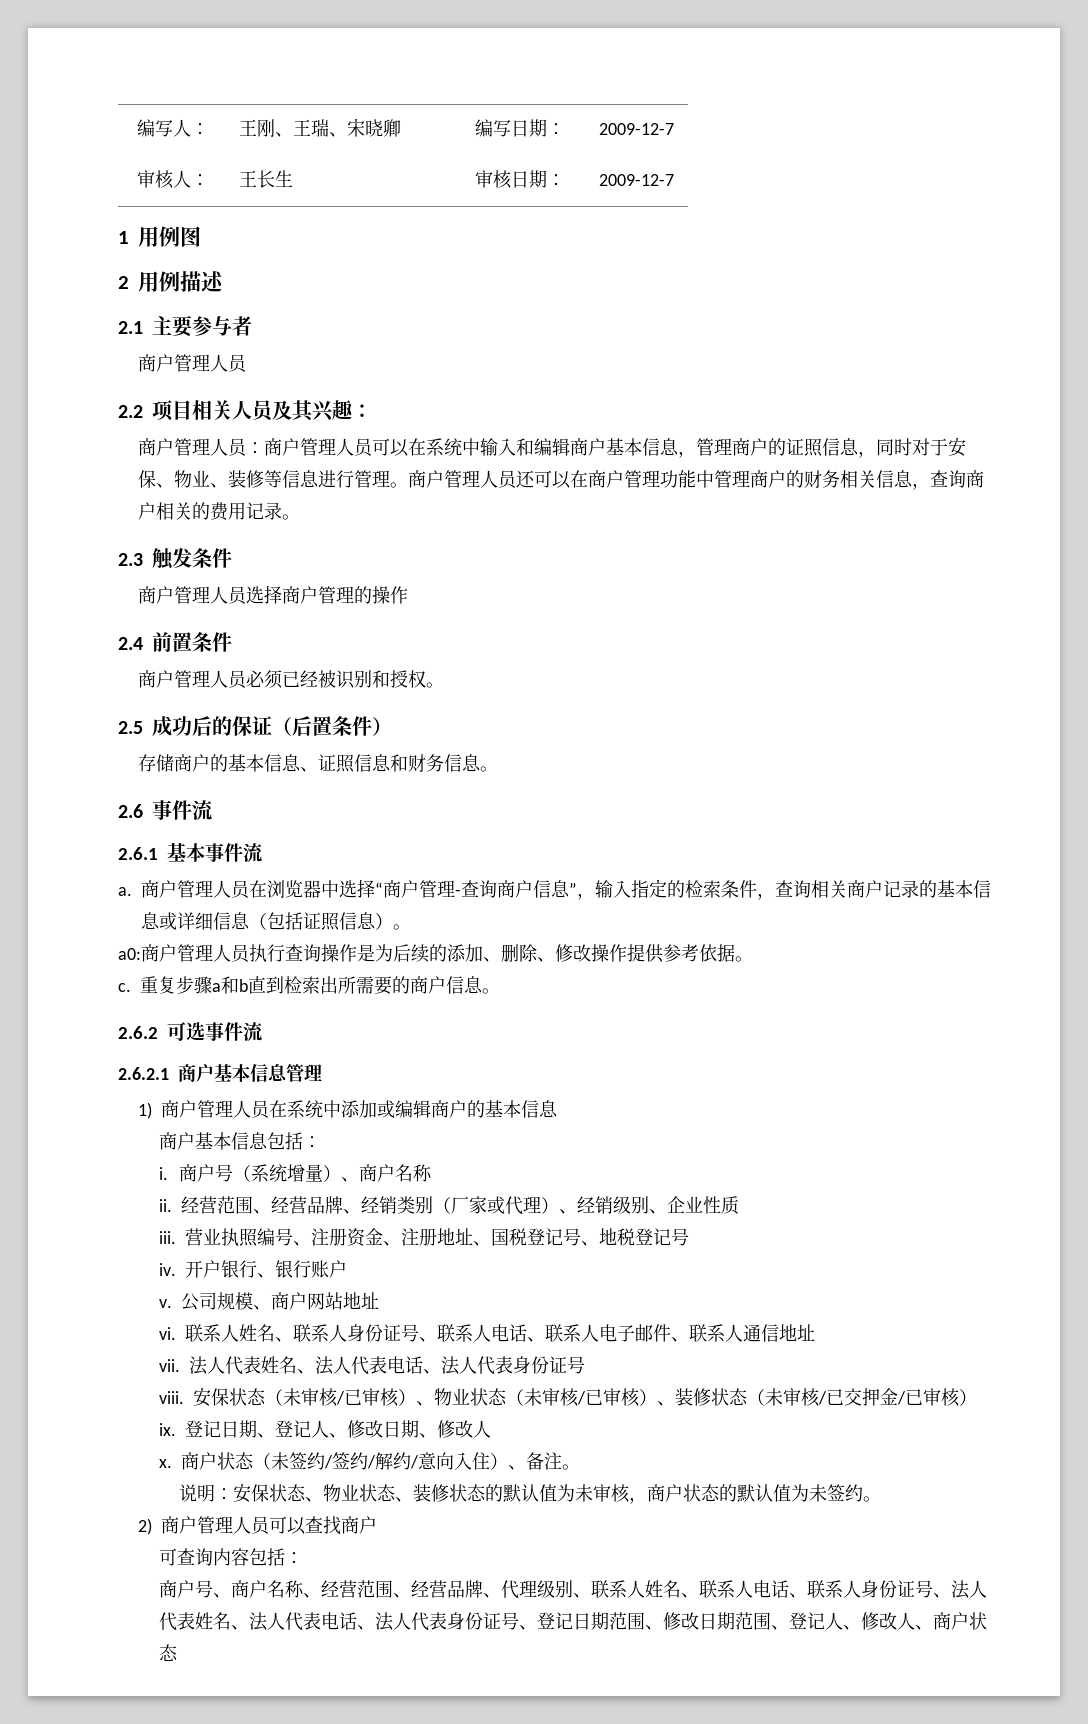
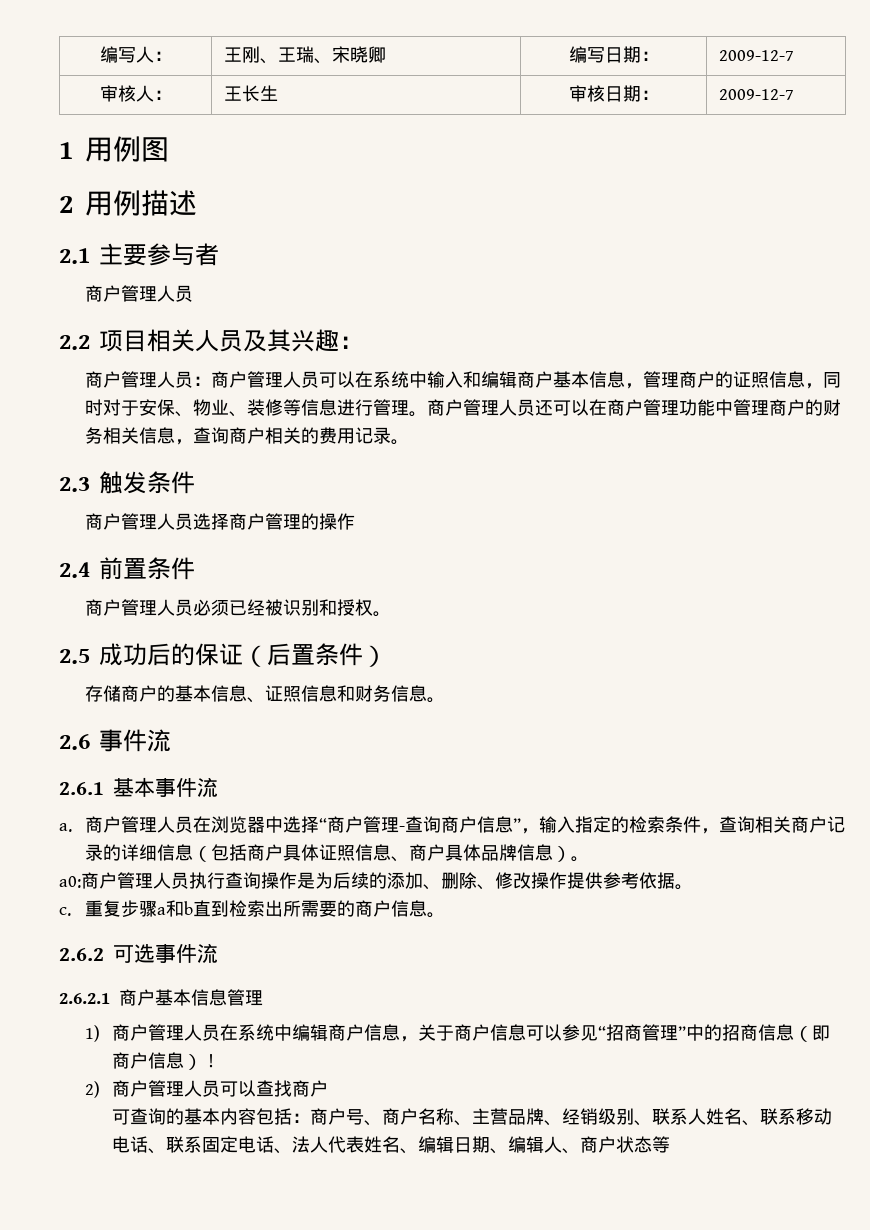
[937,880,991,898] [141,912,177,930] 基本信息或 -> (122, 852) none
[303,912,340,931] 证照 -> [247,844,518,862] 商户具体证照信息、商户具体品牌
[341,1100,559,1118] [158,1132,321,1150] [158,1164,433,1182] [158,1196,739,1215] [158,1228,689,1247] [158,1260,347,1278] [158,1292,379,1311] [158,1324,815,1342] [158,1356,585,1375] [158,1387,977,1407] [158,1420,491,1438] [158,1452,580,1470] [179,1483,882,1504] 添加或编辑商户的基本信息 // 商户基本信息包括： // i.商户号（系统增量）、商户名称 // ii.经营范围、经营品牌、经销类别（厂家或代理）、经销级别、企业性质 // iii.营业执照编号、注册资金、注册地址、国税登记号、地税登记号 // iv.开户银行、银行账户 // v.公司规模、商户网站地址 // vi.联系人姓名、联系人身份证号、联系人电话、联系人电子邮件、联系人通信地址 // vii.法人代表姓名、法人代表电话、法人代表身份证号 // viii.安保状态（未审核/已审核）、物业状态（未审核/已审核）、装修状态（未审核/已交押金/已审核） // ix.登记日期、登记人、修改日期、修改人 // x.商户状态（未签约/签约/解约/意向入住）、备注。 // 说明：安保状态、物业状态、装修状态的默认值为未审核，商户状态的默认值为未签约。 -> [291,1024,830,1042] [111,1052,220,1070] 编辑商户信息，关于商户信息可以参见“招商管理”中的招商信息（即商户信息）！
(213, 1557) none -> [165,1108,220,1125] 的基本
(303, 1558) // -> (310, 1118) none
[320,1580,537,1599] 经营范围、经营品牌、代理 -> [471,1108,598,1126] 主营品牌、经销
[734,1580,933,1598] 人电话、联系人身份证号 -> [795,1108,832,1125] [111,1136,274,1154] 移动电话、联系固定电话
[248,1612,897,1631] 法人代表电话、法人代表身份证号、登记日期范围、修改日期范围、登记人、修改 -> [417,1136,544,1154] 编辑日期、编辑
(178, 1653) none -> [651,1136,670,1153] 等

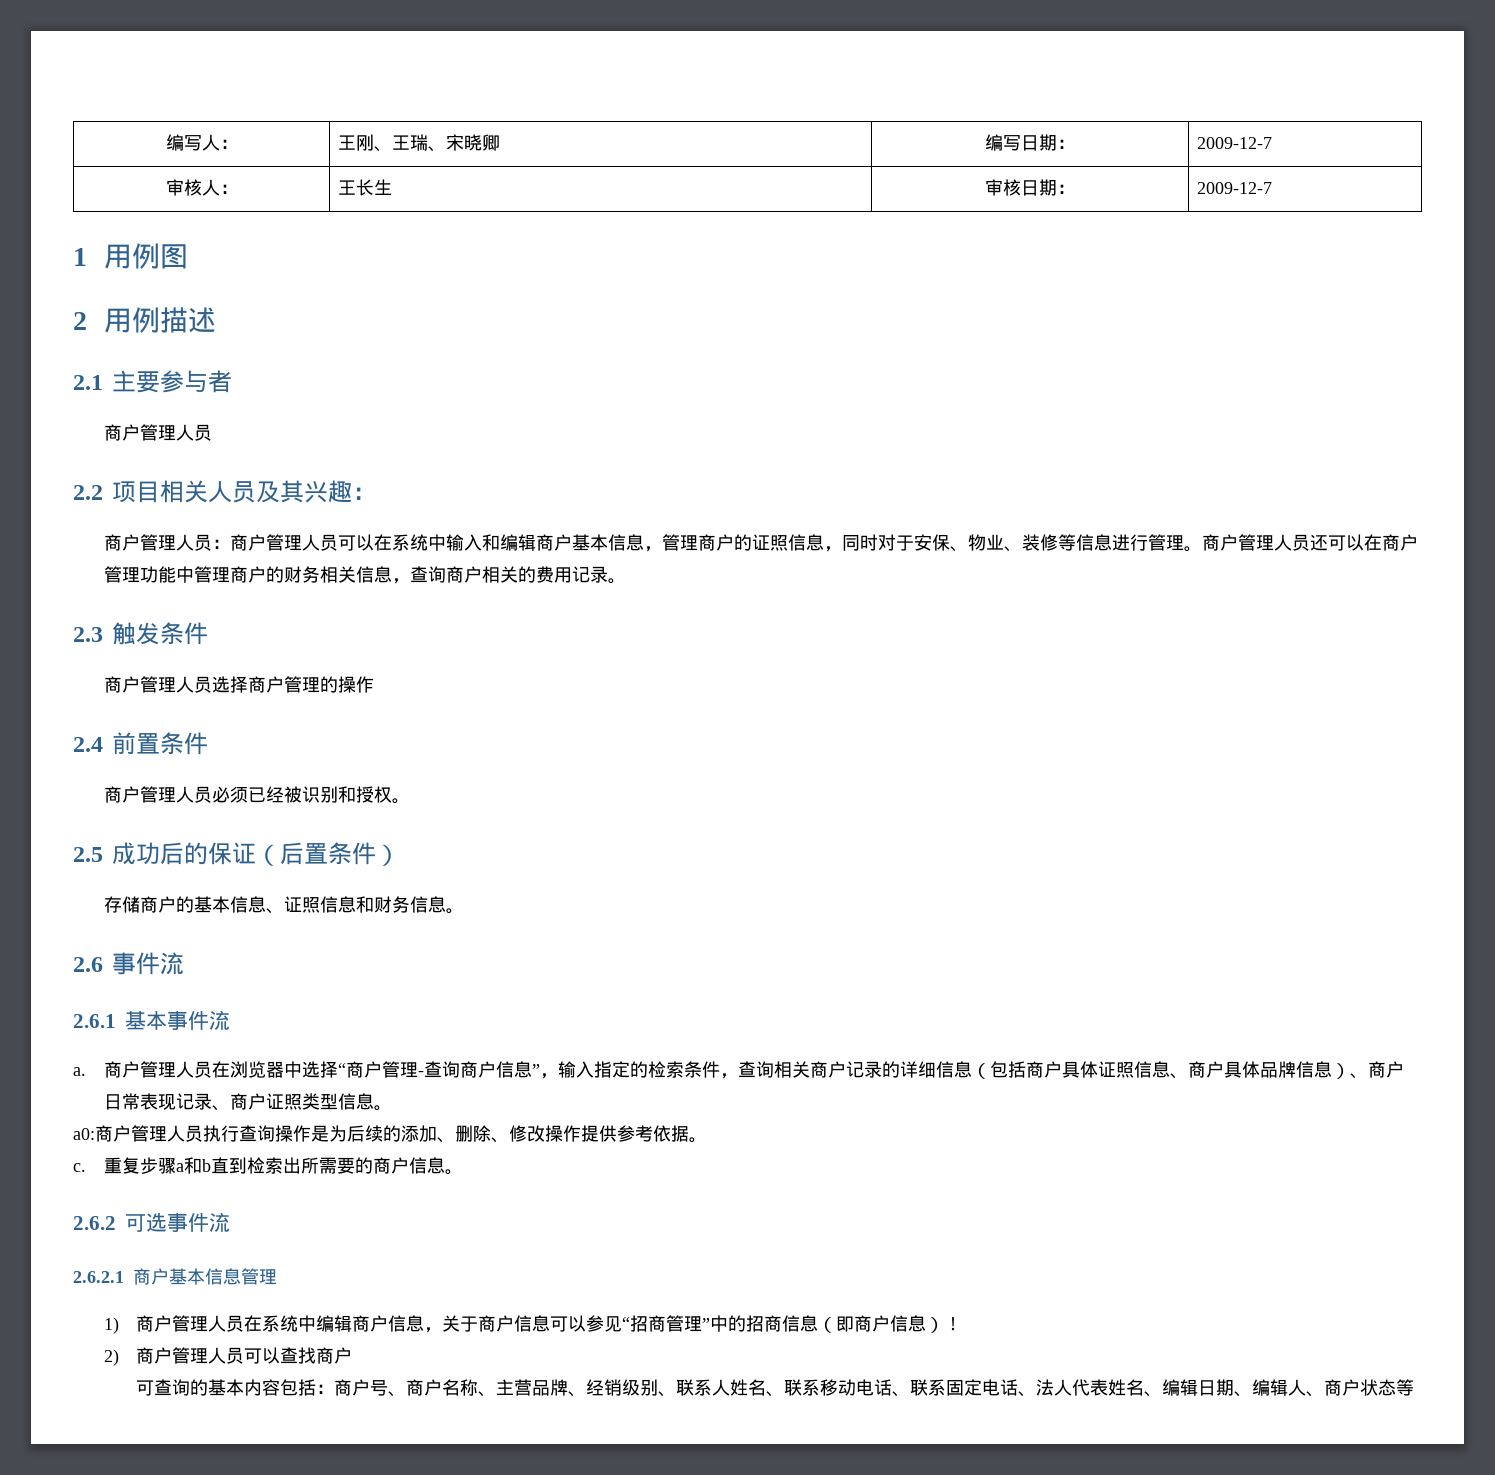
(572, 854) none -> [1350,1061,1405,1079] [104,1093,375,1111] 、商户日常表现记录、商户证照类型信息

